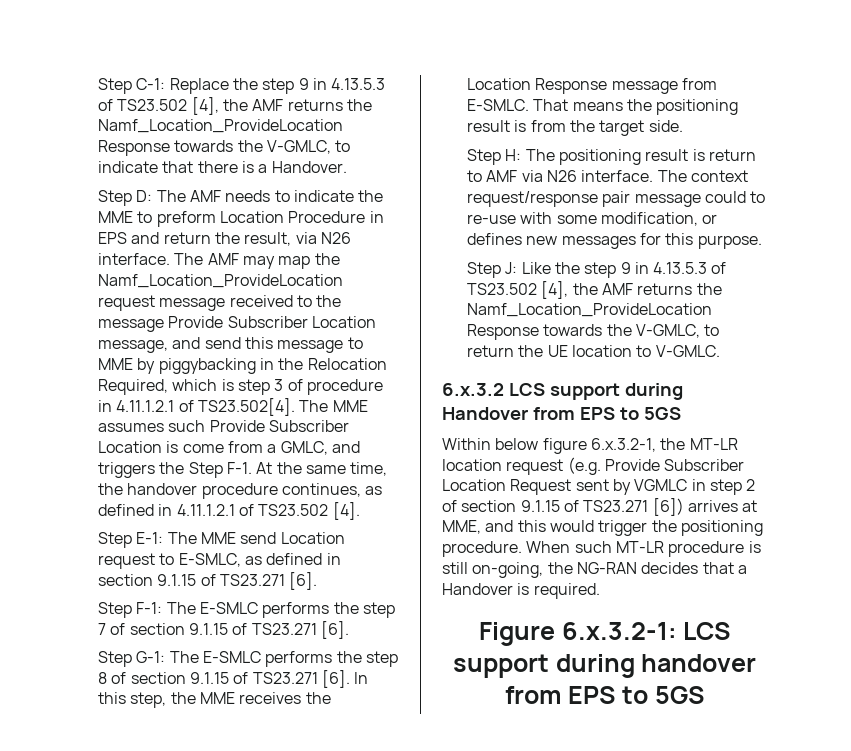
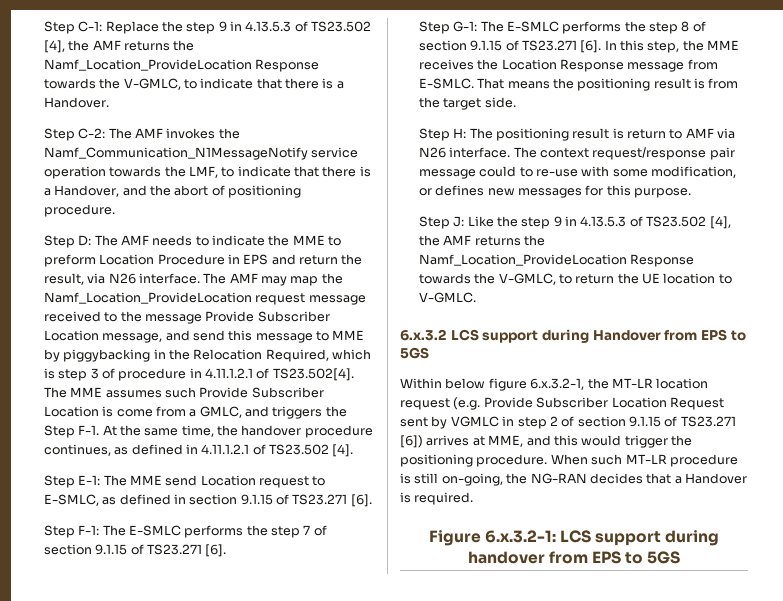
(347, 167) none -> [43,128,240,141] [43,147,359,160] [43,166,371,179] [43,185,302,198] [43,204,115,217] // Step C-2: The AMF invokes the Namf_Communication_N1MessageNotify service operation towards the LMF, to indicate that there is a Handover, and the abort of positioning procedure.

